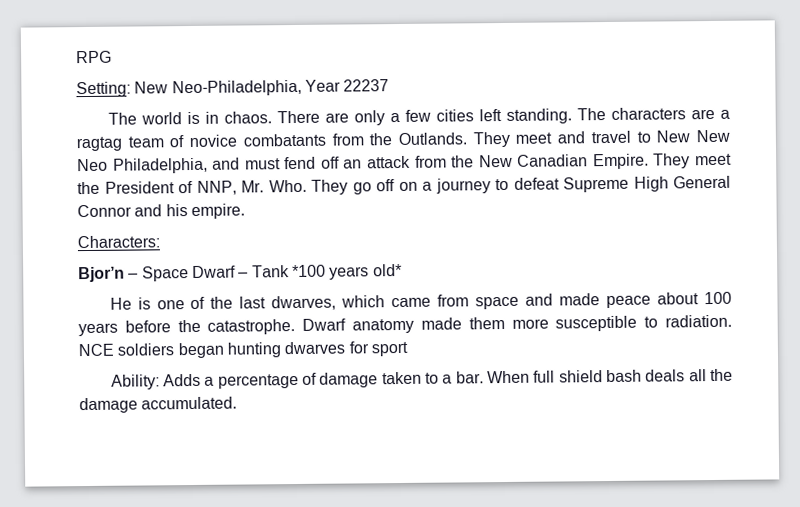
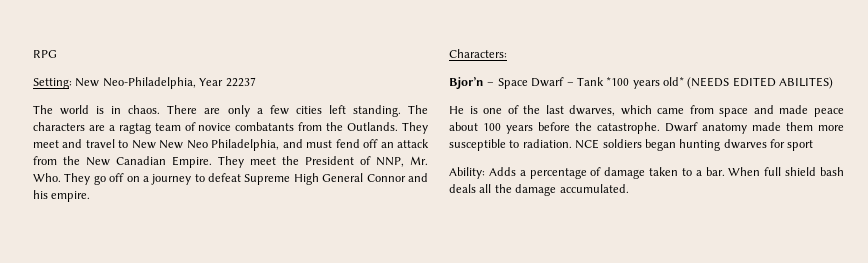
(402, 270) none -> [687,77,834,89] (NEEDS EDITED ABILITES)

